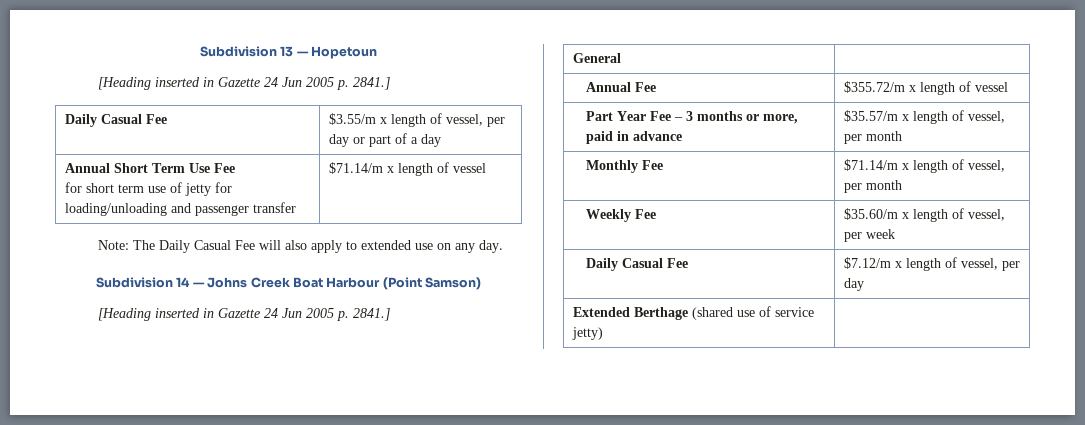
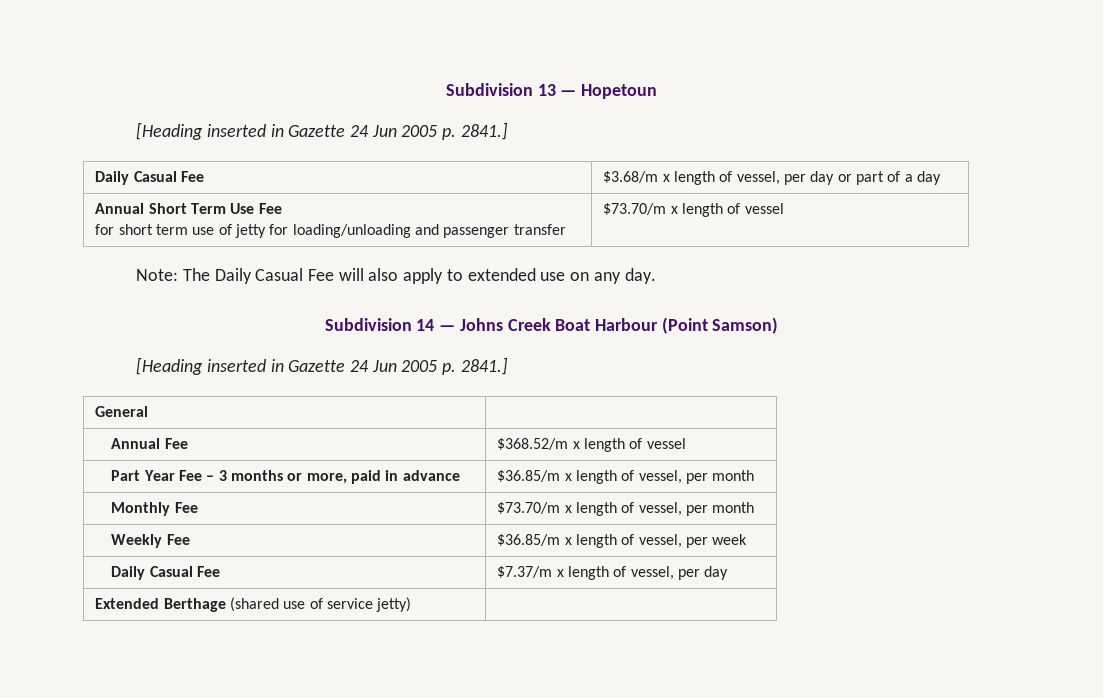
[328,113,376,125] $3.55/m -> [603,171,659,183] $3.68/m
[328,162,383,174] $71.14/m -> [603,203,667,215] $73.70/m
[843,81,905,93] $355.72/m -> [497,438,569,450] $368.52/m
[843,110,898,122] $35.57/m -> [497,470,561,482] $36.85/m
[843,159,898,171] $71.14/m -> [497,502,561,514] $73.70/m
[843,208,898,220] $35.60/m -> [497,534,561,546] $36.85/m
[843,257,891,269] $7.12/m -> [497,566,553,578] $7.37/m

